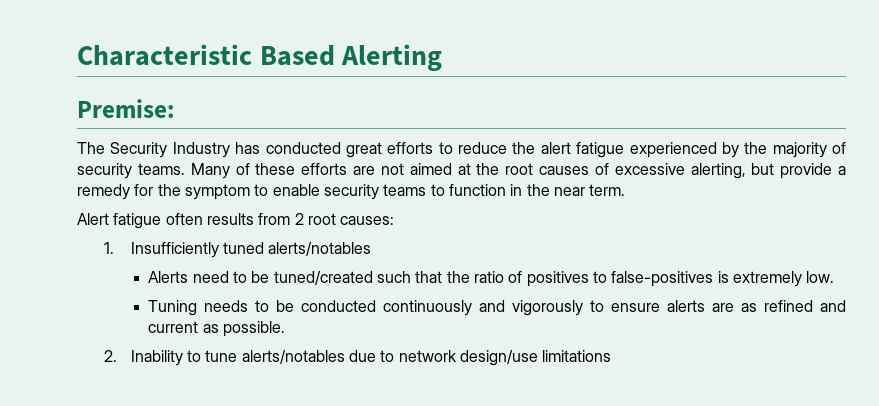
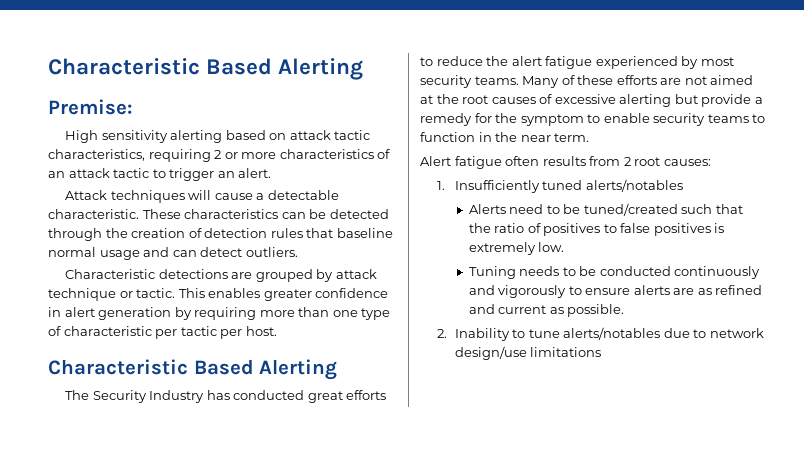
(175, 108) none -> [65,130,371,143] [48,149,391,162] [48,168,272,181] [65,190,339,203] [48,209,389,219] [48,228,393,241] [48,247,298,260] [65,269,377,282] [48,288,389,301] [48,307,391,320] [48,326,277,339] [48,359,338,380] // High sensitivity alerting based on attack tactic characteristics, requiring 2 or more characteristics of an attack tactic to trigger an alert. // Attack techniques will cause a detectable characteristic. These characteristics can be detected through the creation of detection rules that baseline normal usage and can detect outliers. // Characteristic detections are grouped by attack technique or tactic. This enables greater confidence in alert generation by requiring more than one type of characteristic per tactic per host. // Characteristic Based Alerting
[744,142,846,158] the majority of -> [700,57,734,66] most
[690,163,746,179] alerting, -> [619,94,672,107] alerting
[611,271,714,287] false-positives -> [620,223,711,236] false positives

